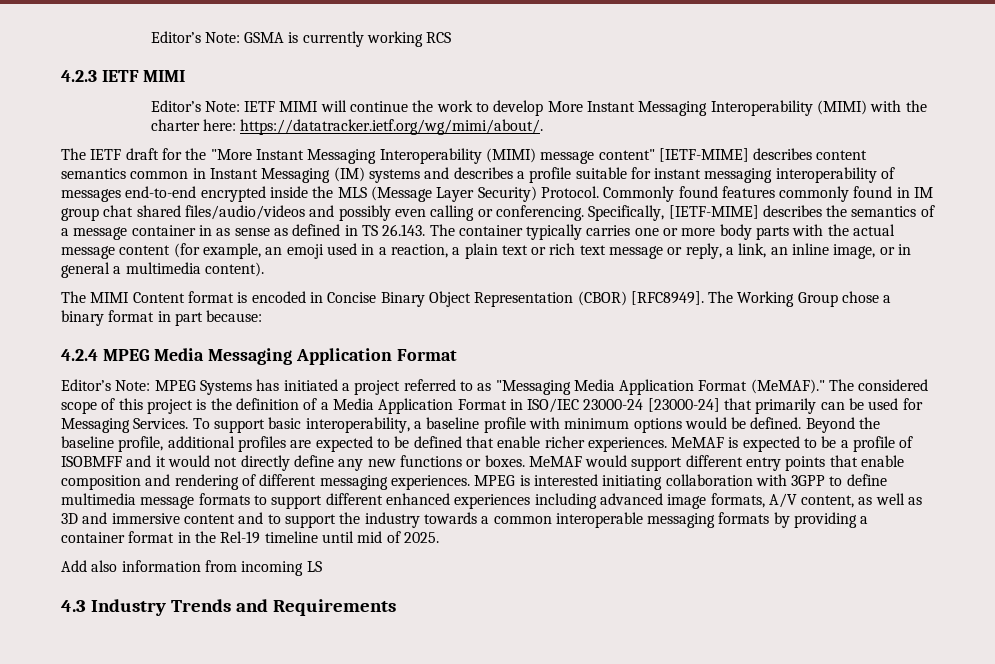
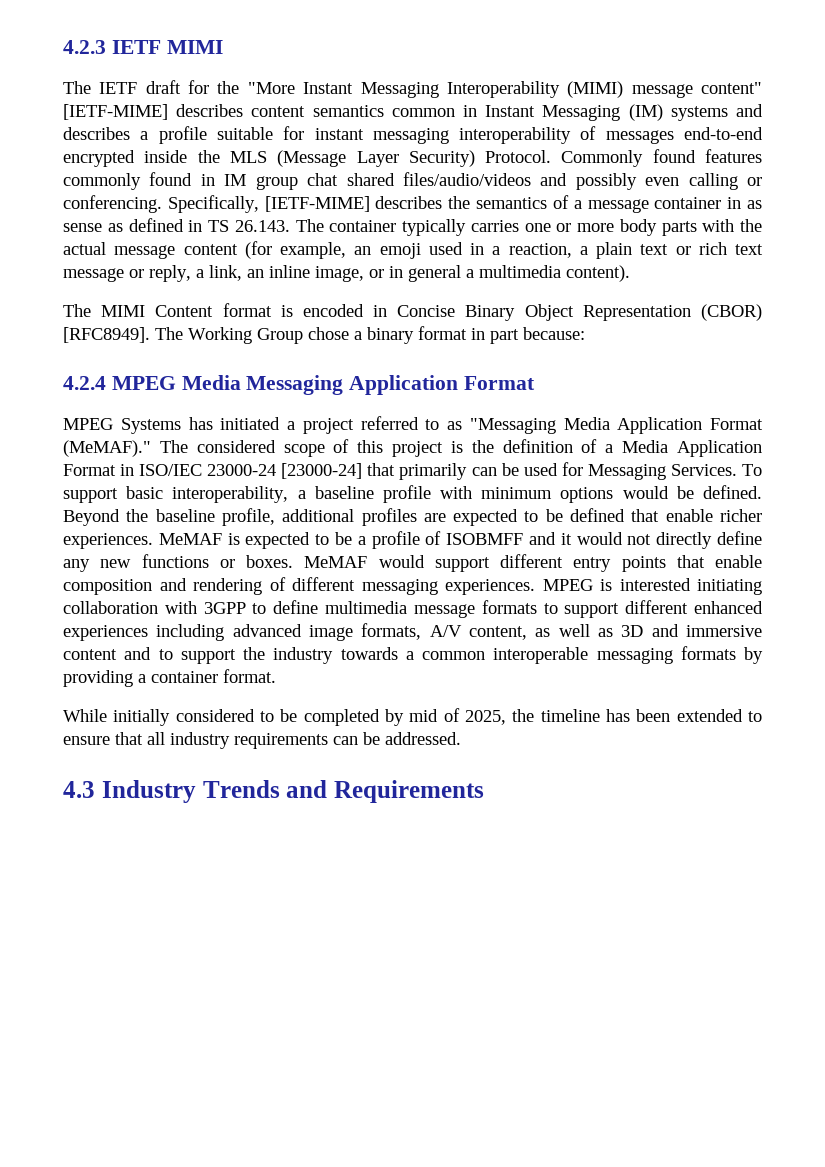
[150,31,452,47] [61,70,186,82] [150,100,927,116] [150,119,544,135] Editor’s Note: GSMA is currently working RCS // 4.2.3 IETF MIMI // Editor’s Note: IETF MIMI will continue the work to develop More Instant Messaging Interoperability (MIMI) with the charter here: https://datatracker.ietf.org/wg/mimi/about/. -> [63,40,223,54] 4.2.3 IETF MIMI
[61,379,151,391] Editor’s Note: -> (536, 383) none
[128,531,439,544] [61,560,322,576] format in the Rel-19 timeline until mid of 2025. // Add also information from incoming LS -> [223,669,276,683] [63,708,763,726] [63,732,461,749] format. // While initially considered to be completed by mid of 2025, the timeline has been extended to ensure that all industry requirements can be addressed.

